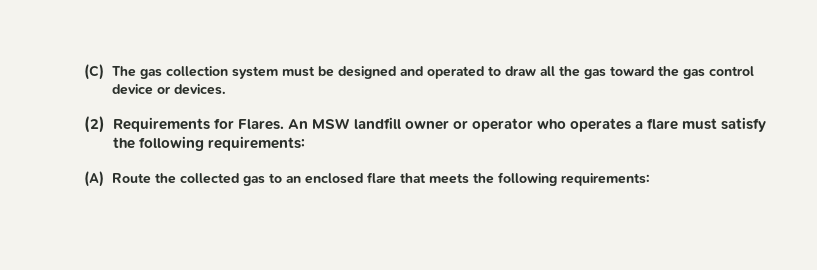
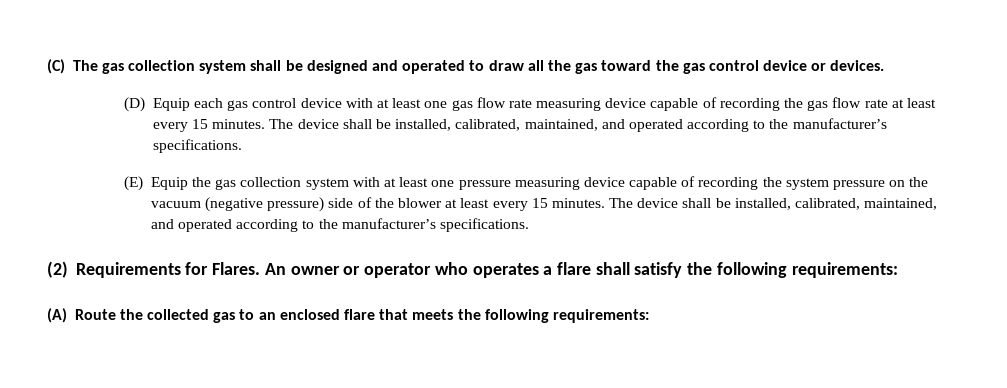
[282,66,316,77] must -> [250,60,282,71] shall
(227, 89) none -> [124,97,936,112] [152,118,887,132] [152,139,242,153] [124,176,929,191] [150,197,938,212] [150,218,530,232] // (D) Equip each gas control device with at least one gas flow rate measuring device capable of recording the gas flow rate at least every 15 minutes. The device shall be installed, calibrated, maintained, and operated according to the manufacturer’s specifications. // (E) Equip the gas collection system with at least one pressure measuring device capable of recording the system pressure on the vacuum (negative pressure) side of the blower at least every 15 minutes. The device shall be installed, calibrated, maintained, and operated according to the manufacturer’s specifications.
[312,117,401,129] MSW landfill -> (286, 269) none
[681,118,717,130] must -> [595,262,630,275] shall

